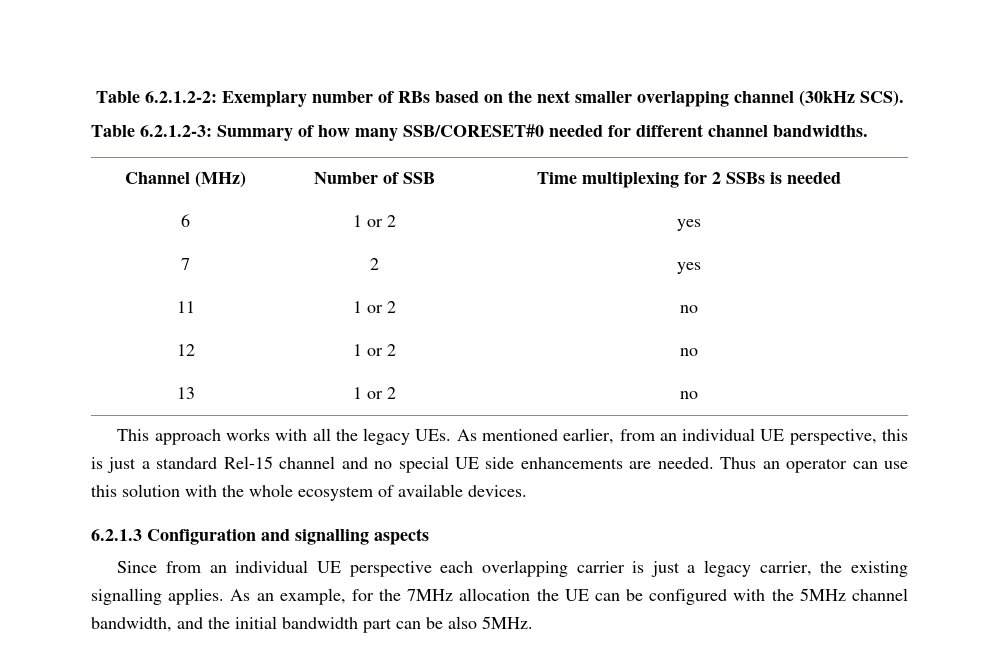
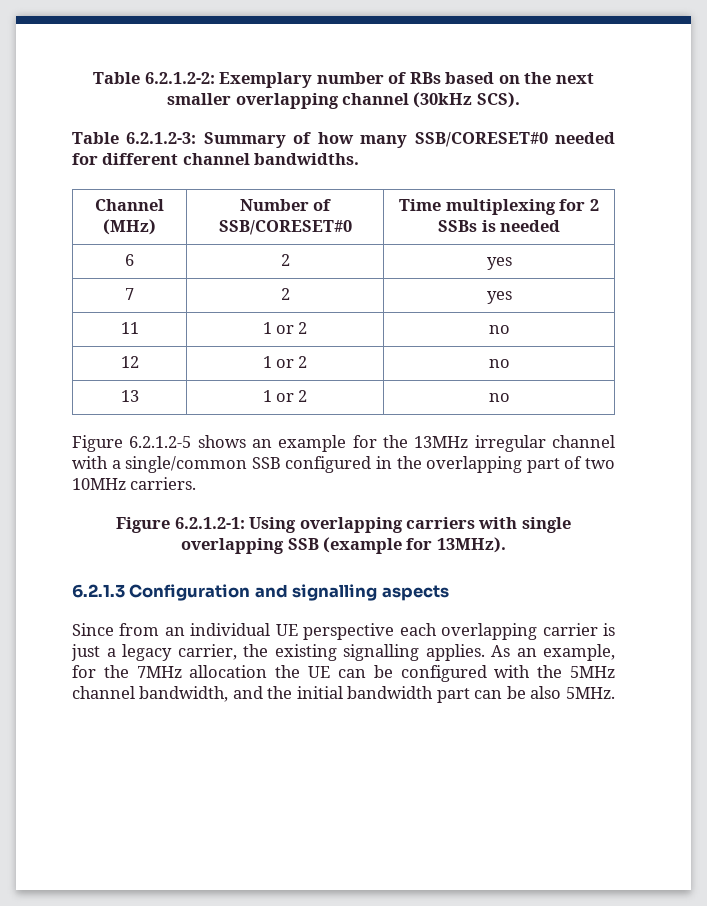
[403,172,435,184] SSB -> [218,220,352,235] SSB/CORESET#0
[353,215,383,227] 1 or -> (134, 260) none
[117,428,909,445] [91,456,909,473] [91,484,527,501] This approach works with all the legacy UEs. As mentioned earlier, from an individual UE perspective, this is just a standard Rel-15 channel and no special UE side enhancements are needed. Thus an operator can use this solution with the whole ecosystem of available devices. -> [72,435,615,452] [72,456,616,473] [72,477,197,490] [116,517,571,533] [181,537,506,554] Figure 6.2.1.2-5 shows an example for the 13MHz irregular channel with a single/common SSB configured in the overlapping part of two 10MHz carriers. // Figure 6.2.1.2-1: Using overlapping carriers with single overlapping SSB (example for 13MHz).

